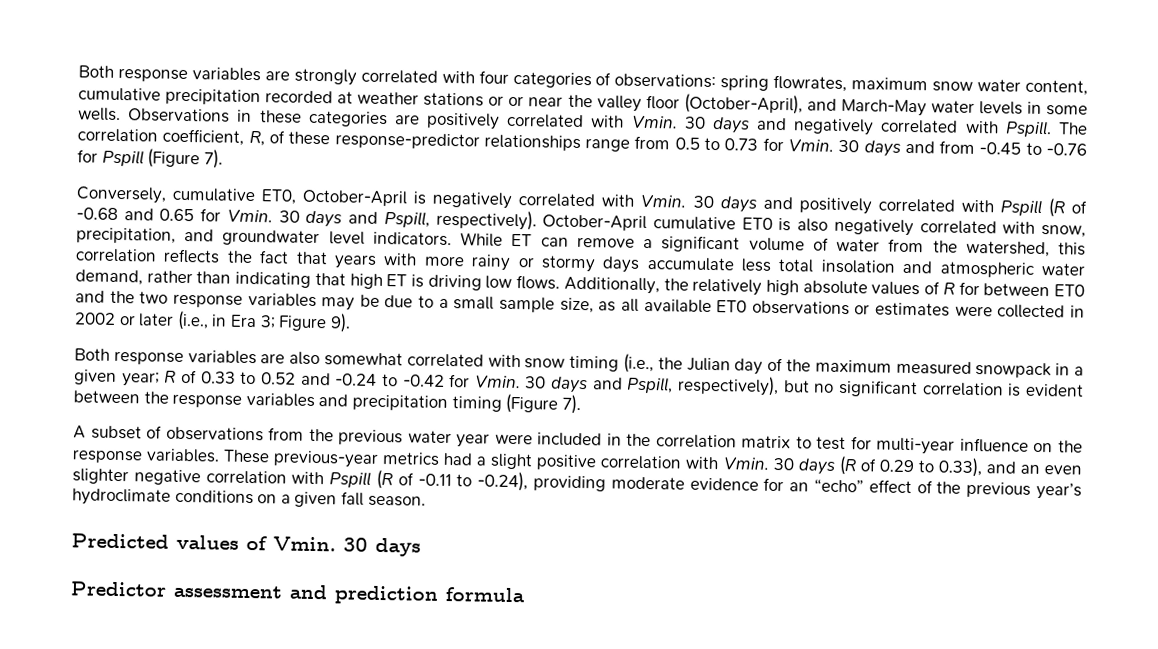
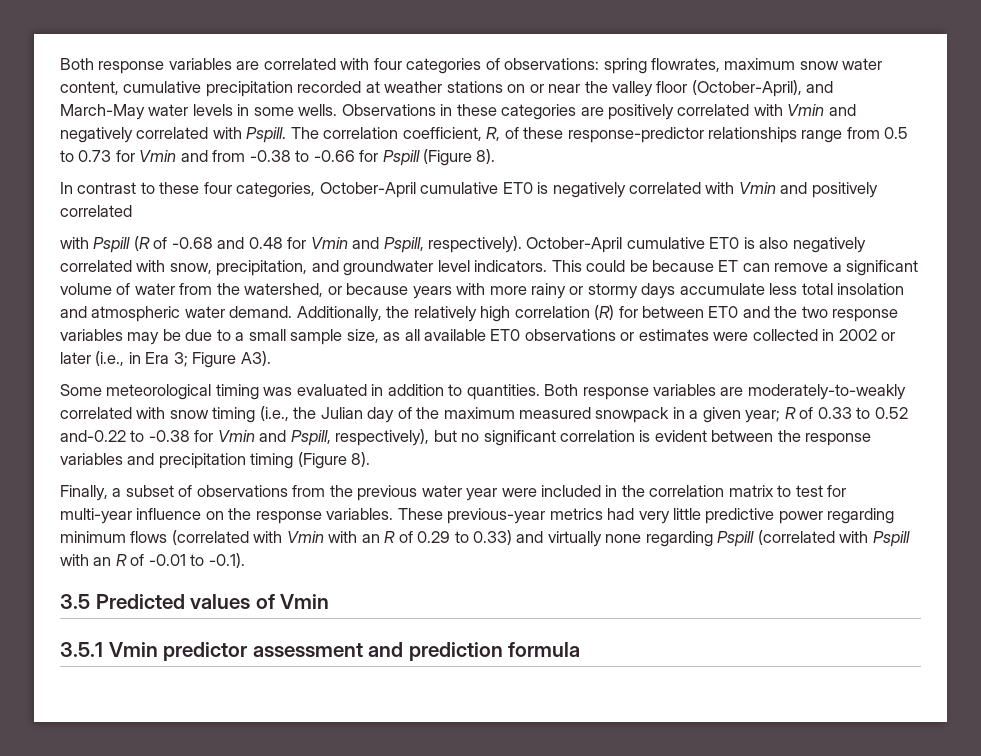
[78,65,357,86] Both response variables are strongly -> [60,58,260,74] Both response variables are
[488,95,505,106] or -> [507,84,526,93] on
[630,115,750,134] Vmin. 30 days -> [787,104,825,116] Vmin
[787,139,1087,157] [77,148,223,169] [76,186,409,207] Vmin. 30 days and from -0.45 to -0.76 for Pspill (Figure 7). // Conversely, cumulative ET0, October-April -> [139,149,496,166] [60,182,533,198] Vmin and from -0.38 to -0.66 for Pspill (Figure 8). // In contrast to these four categories, October-April cumulative ET0
[640,194,757,213] Vmin. 30 days -> [738,182,776,194] Vmin
(955, 205) none -> (132, 211) //
[159,208,343,228] 0.65 for Vmin. 30 days -> [248,237,348,249] 0.48 for Vmin
[460,232,504,247] While -> [551,260,715,272] This could be because
[1058,242,1087,256] [75,248,328,265] this correlation reflects the fact that -> [327,283,409,295] or because
[75,269,955,296] demand, rather than indicating that high ET is driving low flows. Additionally, the relatively high absolute values of R -> [229,305,615,322] demand. Additionally, the relatively high correlation (R)
[329,313,351,333] [74,348,403,367] 9). // Both response variables are also somewhat -> [240,351,271,366] [60,384,906,400] A3). // Some meteorological timing was evaluated in addition to quantities. Both response variables are moderately-to-weakly
[300,372,589,394] and -0.24 to -0.42 for Vmin. 30 days -> [60,430,255,442] and-0.22 to -0.38 for Vmin
[561,394,581,415] [73,425,86,439] 7). // A -> [351,452,371,467] [60,485,122,501] 8). // Finally, a
[476,453,1082,478] [72,468,1082,500] [72,488,426,508] [71,533,421,557] [70,581,167,597] a slight positive correlation with Vmin. 30 days (R of 0.29 to 0.33), and an even slighter negative correlation with Pspill (R of -0.11 to -0.24), providing moderate evidence for an “echo” effect of the previous year’s hydroclimate conditions on a given fall season. // Predicted values of Vmin. 30 days // Predictor -> [638,508,895,524] [60,530,910,547] [60,553,245,568] [60,594,330,609] [60,642,248,661] very little predictive power regarding minimum flows (correlated with Vmin with an R of 0.29 to 0.33) and virtually none regarding Pspill (correlated with Pspill with an R of -0.01 to -0.1). // 3.5 Predicted values of Vmin // 3.5.1 Vmin predictor

